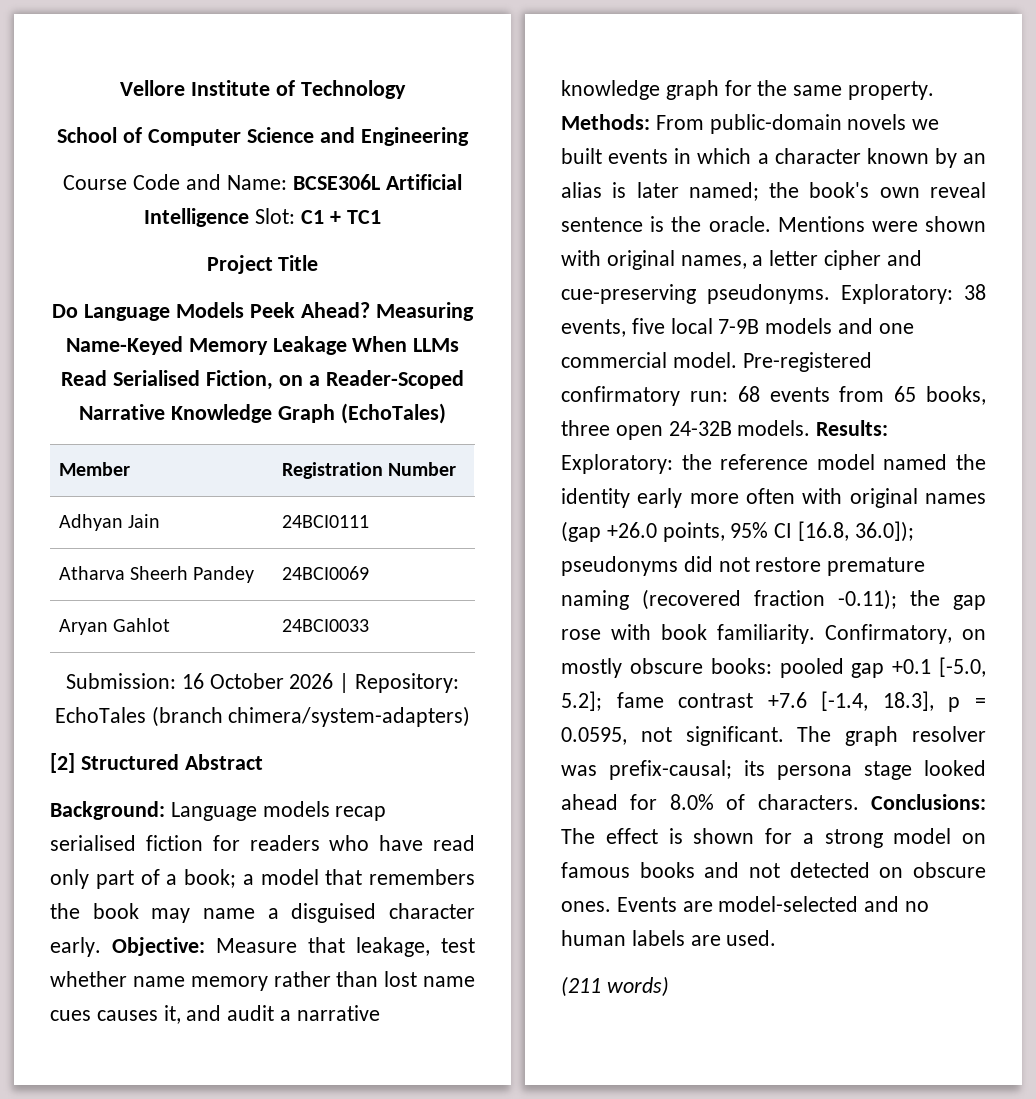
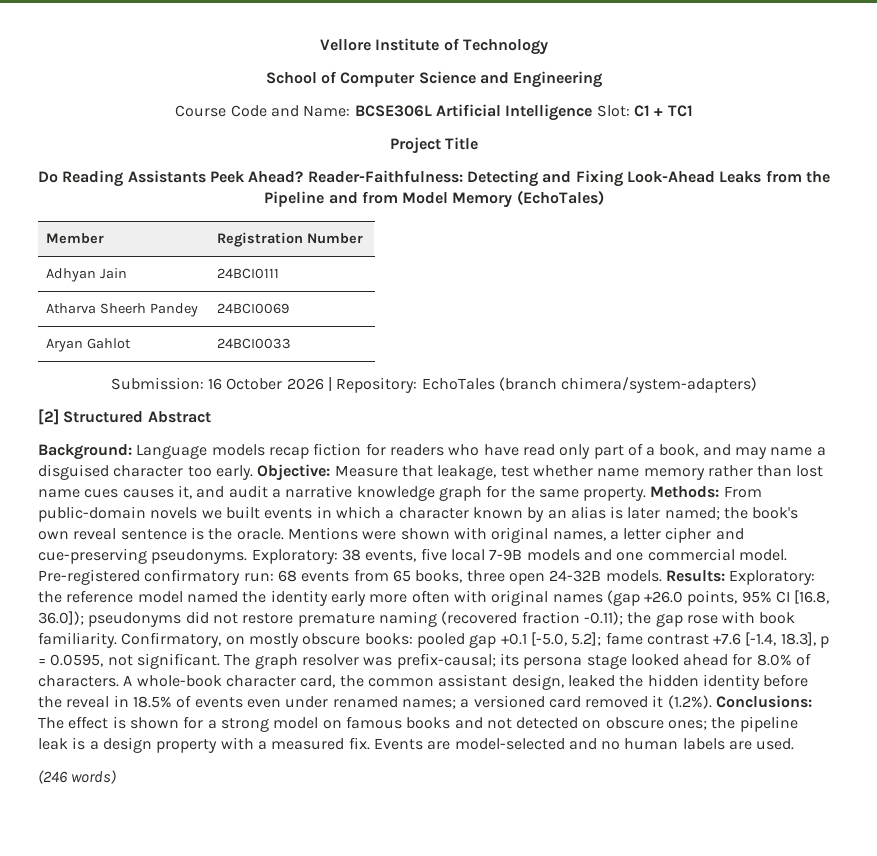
[84,302,474,321] [65,336,460,355] [61,370,464,390] [79,404,335,423] Language Models Peek Ahead? Measuring Name-Keyed Memory Leakage When LLMs Read Serialised Fiction, on a Reader-Scoped Narrative Knowledge Graph -> [62,170,830,187] [264,191,513,208] Reading Assistants Peek Ahead? Reader-Faithfulness: Detecting and Fixing Look-Ahead Leaks from the Pipeline and from Model Memory
[50,835,136,851] serialised -> (309, 453) none
[184,869,475,888] [50,903,139,919] book; a model that remembers the book -> [659,444,731,457] book, and
(475, 911) none -> [187,466,212,477] too
(859, 802) none -> [123,674,809,690] [38,695,712,709] A whole-book character card, the common assistant design, leaked the hidden identity before the reveal in 18.5% of events even under renamed names; a versioned card removed it (1.2%).
[561,901,611,912] ones. -> [668,716,798,732] [38,737,370,753] ones; the pipeline leak is a design property with a measured fix.
[561,976,601,997] (211 -> [38,770,68,784] (246

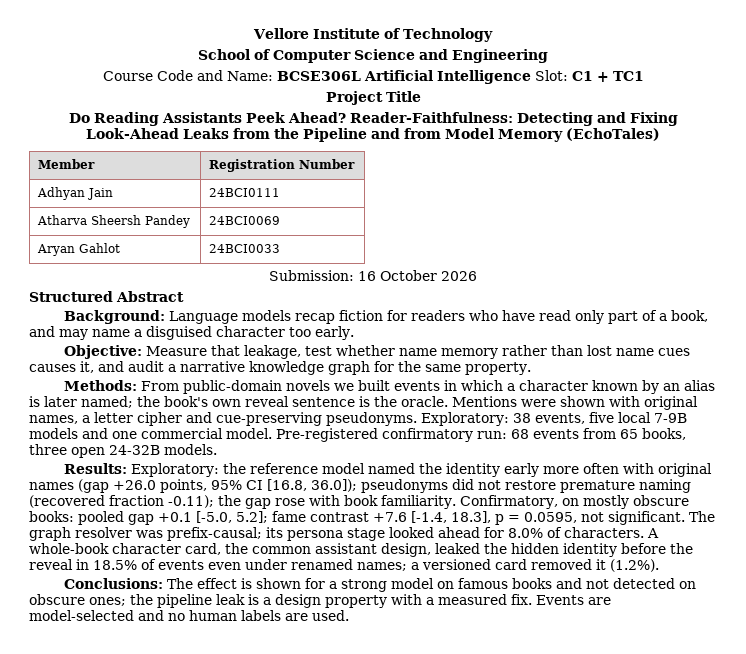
[100,303,147,314] Sheerh -> [90,215,141,225] Sheersh
[328,377,758,393] [38,409,59,425] | Repository: EchoTales (branch chimera/system-adapters) // [2] -> (477, 276) //
(253, 472) none -> (354, 333) //
(647, 494) none -> (531, 368) //
(662, 576) none -> (217, 449) //
(712, 702) none -> (659, 565) //
[38,770,117,784] // (246 words) -> (349, 615) none

